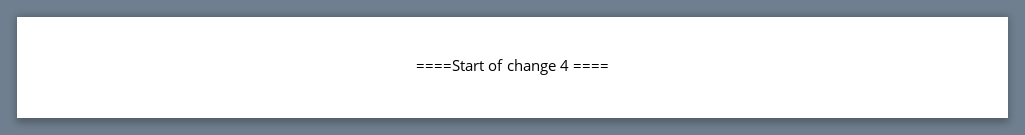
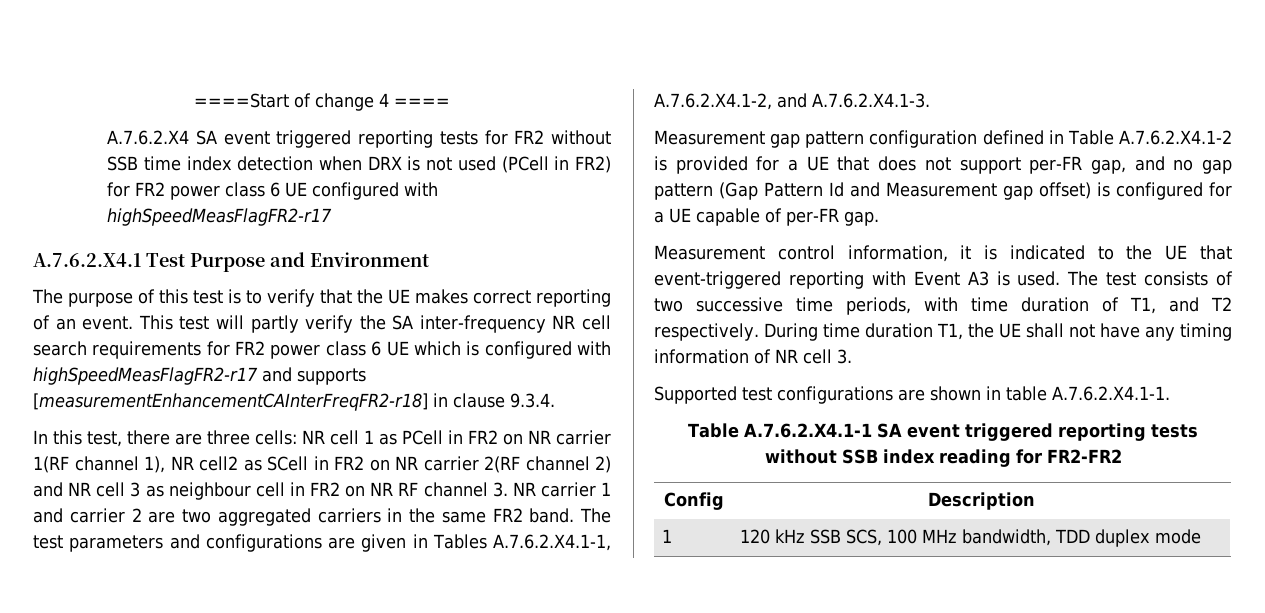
(609, 67) none -> [107,130,611,148] [107,156,611,173] [107,182,439,200] [107,208,333,226] [33,252,429,272] [32,289,611,307] [33,315,611,333] [33,341,612,359] [33,367,366,385] [33,393,555,411] [33,430,611,447] [33,456,611,473] [33,482,611,500] [33,508,611,526] [33,534,611,552] [654,93,930,110] [654,130,1232,148] [654,156,1232,174] [654,182,1232,200] [654,208,879,226] [654,245,1232,262] [654,271,1233,289] [654,297,1232,315] [654,323,1232,341] [654,349,852,364] [654,386,1170,404] [688,423,1198,441] [764,449,1122,467] [663,492,724,510] [928,492,1035,510] [662,529,673,543] [740,529,1202,547] // A.7.6.2.X4 SA event triggered reporting tests for FR2 without SSB time index detection when DRX is not used (PCell in FR2) for FR2 power class 6 UE configured with highSpeedMeasFlagFR2-r17 // A.7.6.2.X4.1 Test Purpose and Environment // The purpose of this test is to verify that the UE makes correct reporting of an event. This test will partly verify the SA inter-frequency NR cell search requirements for FR2 power class 6 UE which is configured with highSpeedMeasFlagFR2-r17 and supports [measurementEnhancementCAInterFreqFR2-r18] in clause 9.3.4. // In this test, there are three cells: NR cell 1 as PCell in FR2 on NR carrier 1(RF channel 1), NR cell2 as SCell in FR2 on NR carrier 2(RF channel 2) and NR cell 3 as neighbour cell in FR2 on NR RF channel 3. NR carrier 1 and carrier 2 are two aggregated carriers in the same FR2 band. The test parameters and configurations are given in Tables A.7.6.2.X4.1-1, A.7.6.2.X4.1-2, and A.7.6.2.X4.1-3. // Measurement gap pattern configuration defined in Table A.7.6.2.X4.1-2 is provided for a UE that does not support per-FR gap, and no gap pattern (Gap Pattern Id and Measurement gap offset) is configured for a UE capable of per-FR gap. // Measurement control information, it is indicated to the UE that event-triggered reporting with Event A3 is used. The test consists of two successive time periods, with time duration of T1, and T2 respectively. During time duration T1, the UE shall not have any timing information of NR cell 3. // Supported test configurations are shown in table A.7.6.2.X4.1-1. // Table A.7.6.2.X4.1-1 SA event triggered reporting tests without SSB index reading for FR2-FR2 // Config | Description // 1 | 120 kHz SSB SCS, 100 MHz bandwidth, TDD duplex mode

